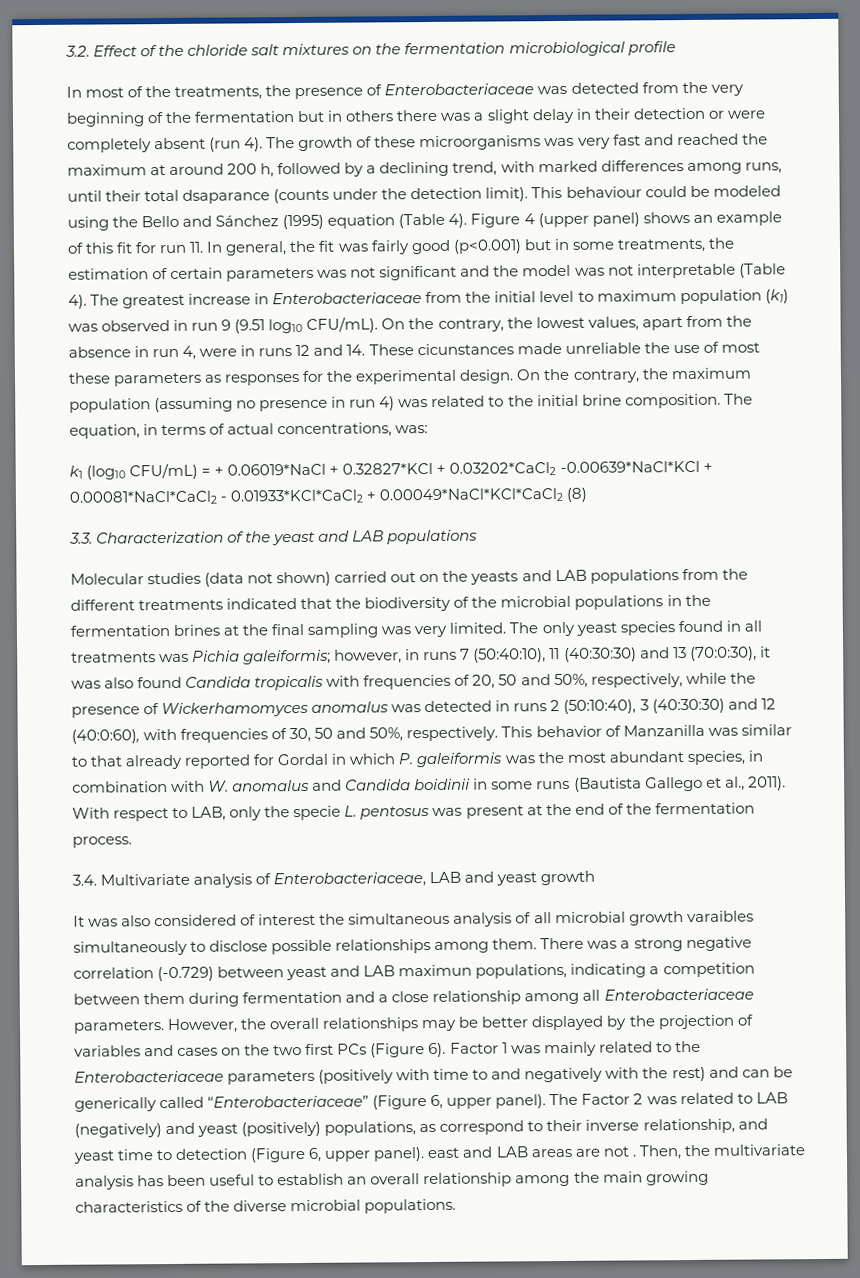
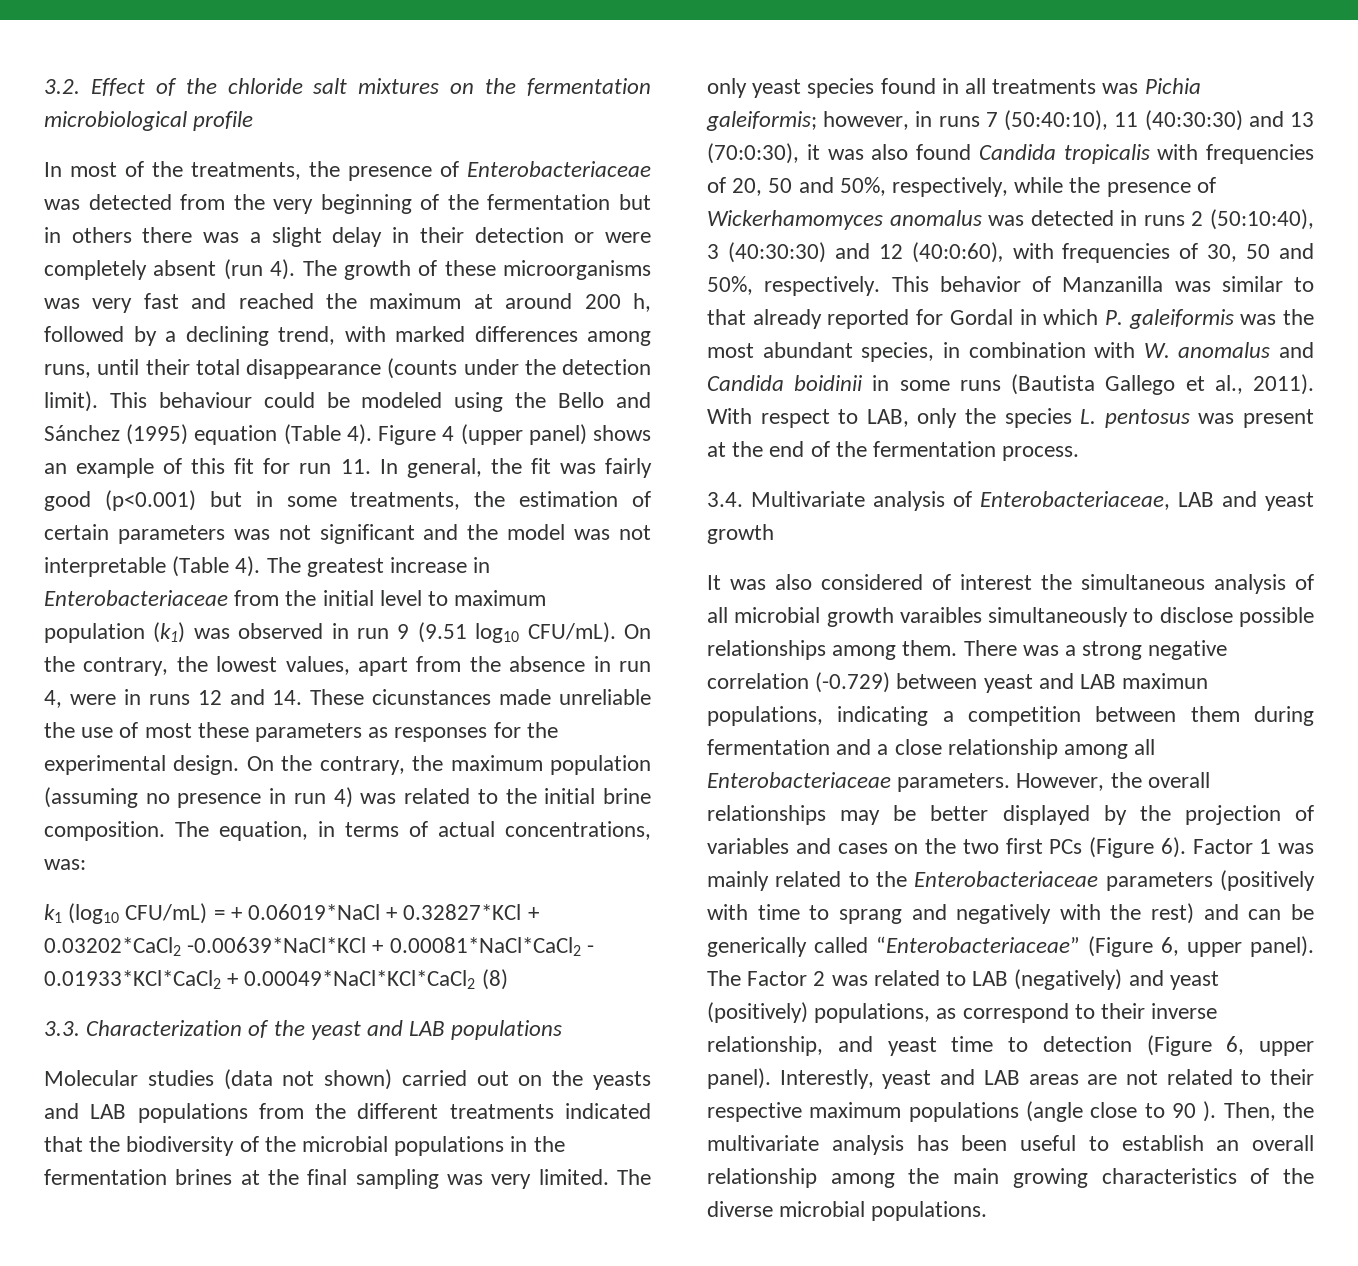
[182,189,271,204] dsaparance -> [246,359,381,379] disappearance
[293,805,342,821] specie -> [1004,408,1072,428] species
(489, 1074) none -> [838,909,902,924] sprang
[427,1147,460,1159] east -> [779,1069,932,1089] Interestly, yeast
[631,1154,636,1157] . -> [1166,1069,1314,1085] [707,1101,1217,1122] related to their respective maximum populations (angle close to 90 ).

